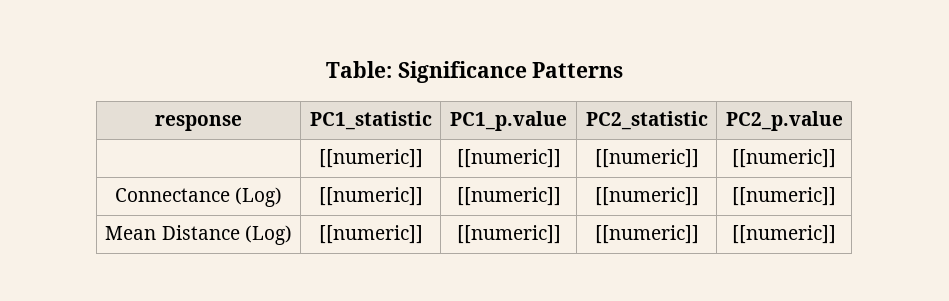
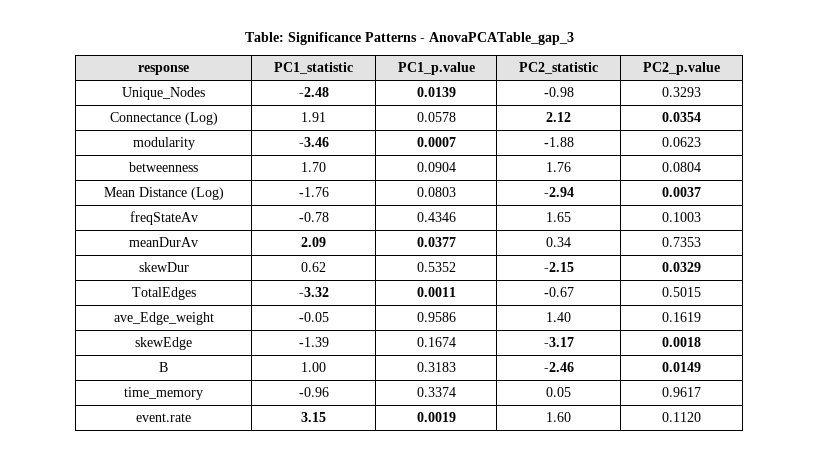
(624, 70) none -> [419,32,574,45] - AnovaPCATable_gap_3
[318,149,423,168] [456,149,561,168] [594,149,699,168] [732,149,836,168] [114,187,283,207] [318,187,423,206] [456,187,561,206] [594,187,699,206] [732,187,836,206] [105,225,292,245] [318,225,423,244] [456,225,561,244] [594,225,699,244] [732,225,836,244] | [[numeric]] | [[numeric]] | [[numeric]] | [[numeric]] // Connectance (Log) | [[numeric]] | [[numeric]] | [[numeric]] | [[numeric]] // Mean Distance (Log) | [[numeric]] | [[numeric]] | [[numeric]] | [[numeric]] -> [122,87,205,100] [298,87,329,97] [416,87,456,97] [543,87,574,97] [662,87,701,97] [109,112,218,125] [301,112,326,122] [416,112,456,122] [546,112,571,122] [662,112,701,122] [132,137,195,150] [298,137,329,147] [416,137,456,147] [543,137,574,147] [662,137,701,147] [129,162,198,172] [301,162,326,172] [416,162,456,172] [546,162,571,172] [662,162,701,172] [103,187,224,200] [298,187,329,197] [416,187,456,197] [543,187,574,197] [662,187,701,197] [129,211,198,225] [298,212,329,222] [416,212,456,222] [546,212,571,222] [662,212,701,222] [129,237,198,247] [301,237,326,247] [416,237,456,247] [546,237,571,247] [662,237,701,247] [138,262,189,272] [301,262,326,272] [416,262,456,272] [543,262,574,272] [662,262,701,272] [131,287,196,300] [298,287,329,297] [416,287,456,297] [543,287,574,297] [662,287,701,297] [113,312,214,325] [298,312,329,322] [416,312,456,322] [546,312,571,322] [662,312,701,322] [135,337,192,350] [298,337,329,347] [416,337,456,347] [543,337,574,347] [662,337,701,347] [159,362,168,372] [301,362,326,372] [416,362,456,372] [543,362,574,372] [662,362,701,372] [124,387,203,400] [298,387,329,397] [416,387,456,397] [546,387,571,397] [662,387,701,397] [136,413,191,422] [301,412,326,422] [416,412,456,422] [546,412,571,422] [662,412,701,422] Unique_Nodes | -2.48 | 0.0139 | -0.98 | 0.3293 // Connectance (Log) | 1.91 | 0.0578 | 2.12 | 0.0354 // modularity | -3.46 | 0.0007 | -1.88 | 0.0623 // betweenness | 1.70 | 0.0904 | 1.76 | 0.0804 // Mean Distance (Log) | -1.76 | 0.0803 | -2.94 | 0.0037 // freqStateAv | -0.78 | 0.4346 | 1.65 | 0.1003 // meanDurAv | 2.09 | 0.0377 | 0.34 | 0.7353 // skewDur | 0.62 | 0.5352 | -2.15 | 0.0329 // TotalEdges | -3.32 | 0.0011 | -0.67 | 0.5015 // ave_Edge_weight | -0.05 | 0.9586 | 1.40 | 0.1619 // skewEdge | -1.39 | 0.1674 | -3.17 | 0.0018 // B | 1.00 | 0.3183 | -2.46 | 0.0149 // time_memory | -0.96 | 0.3374 | 0.05 | 0.9617 // event.rate | 3.15 | 0.0019 | 1.60 | 0.1120

